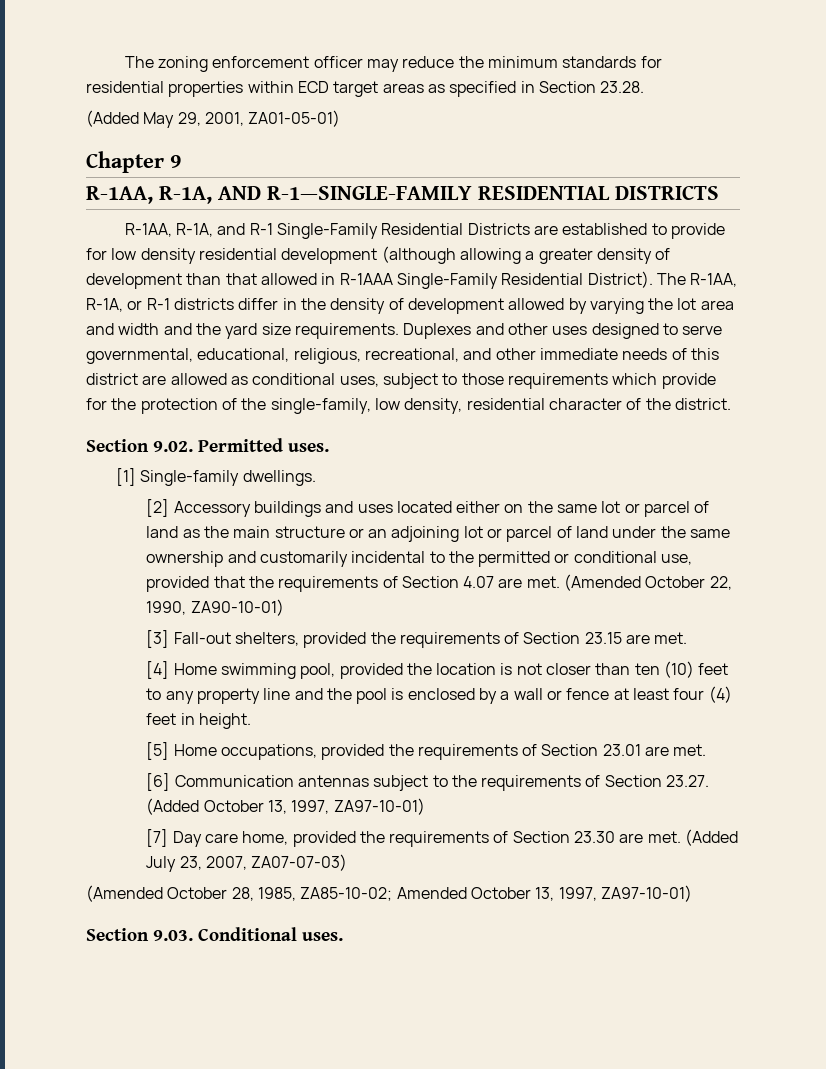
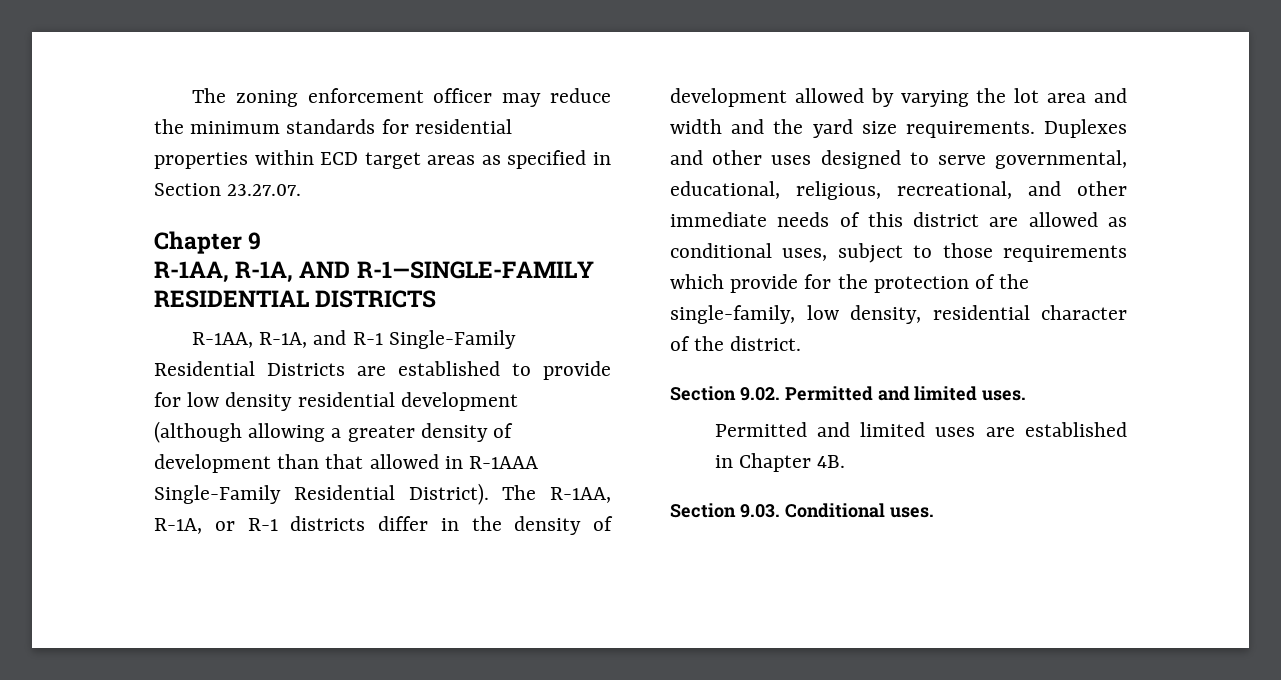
[600,81,645,93] [86,110,341,128] 23.28. // (Added May 29, 2001, ZA01-05-01) -> [227,184,302,196] 23.27.07.
(284, 445) none -> [877,386,978,401] and limited
[116,468,316,486] [146,499,710,517] [146,526,731,542] [146,551,693,567] [146,574,732,592] [146,599,284,616] [146,630,688,648] [146,661,729,679] [146,686,732,704] [146,713,251,729] [146,742,707,760] [146,773,710,791] [146,798,425,815] [146,829,739,847] [146,854,348,872] [86,885,692,902] [1] Single-family dwellings. // [2] Accessory buildings and uses located either on the same lot or parcel of land as the main structure or an adjoining lot or parcel of land under the same ownership and customarily incidental to the permitted or conditional use, provided that the requirements of Section 4.07 are met. (Amended October 22, 1990, ZA90-10-01) // [3] Fall-out shelters, provided the requirements of Section 23.15 are met. // [4] Home swimming pool, provided the location is not closer than ten (10) feet to any property line and the pool is enclosed by a wall or fence at least four (4) feet in height. // [5] Home occupations, provided the requirements of Section 23.01 are met. // [6] Communication antennas subject to the requirements of Section 23.27. (Added October 13, 1997, ZA97-10-01) // [7] Day care home, provided the requirements of Section 23.30 are met. (Added July 23, 2007, ZA07-07-03) // (Amended October 28, 1985, ZA85-10-02; Amended October 13, 1997, ZA97-10-01) -> [714,422,1127,437] [714,453,846,472] Permitted and limited uses are established in Chapter 4B.

